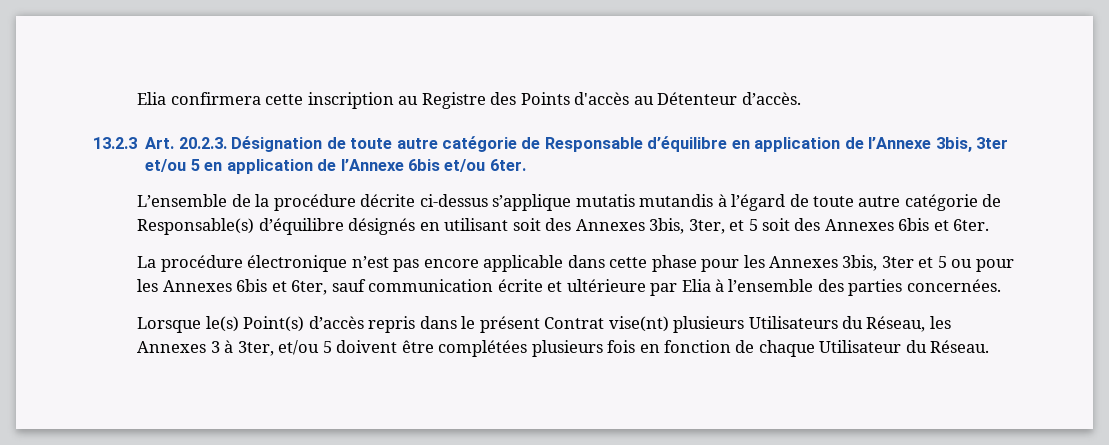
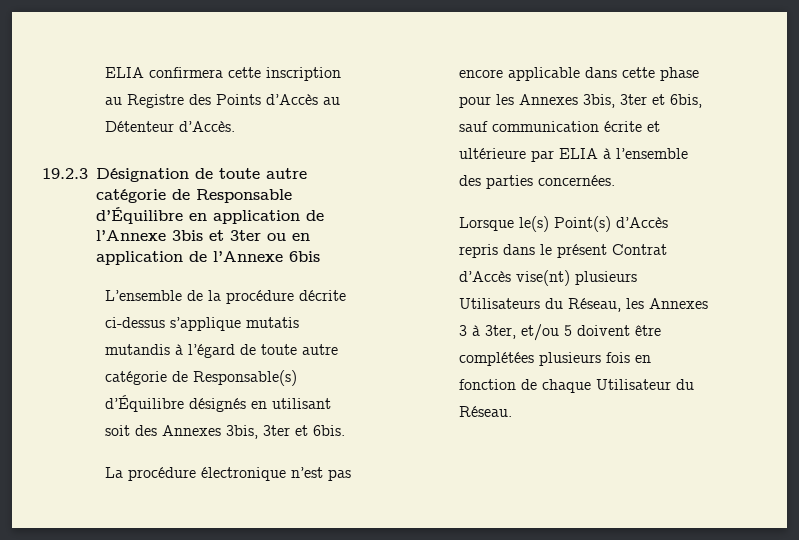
[137,92,167,105] Elia -> [104,67,144,78] ELIA
[574,92,630,105] d'accès -> [265,94,318,105] d’Accès
[741,92,801,105] [93,137,227,149] d’accès. // 13.2.3 Art. 20.2.3. -> [178,121,235,132] [42,168,88,179] d’Accès. // 19.2.3
[647,136,1009,152] [145,159,200,172] d’équilibre en application de l’Annexe 3bis, 3ter et/ou 5 -> [96,207,324,224] [96,230,286,241] d’Équilibre en application de l’Annexe 3bis et 3ter ou
[444,159,526,172] et/ou 6ter. -> (320, 256) none
[258,218,344,235] d’équilibre -> [104,395,184,412] d’Équilibre
[688,218,990,234] 3ter, et 5 soit des Annexes 6bis et 6ter. -> [262,425,345,436] 3ter et 6bis.
[937,256,1014,272] [137,279,328,295] 5 ou pour les Annexes 6bis et 6ter, -> [669,94,702,108] 6bis,
[681,279,711,292] Elia -> [558,148,598,159] ELIA
[308,316,364,329] d’accès -> [615,217,668,228] d’Accès
(605, 323) none -> [458,271,511,282] d’Accès

